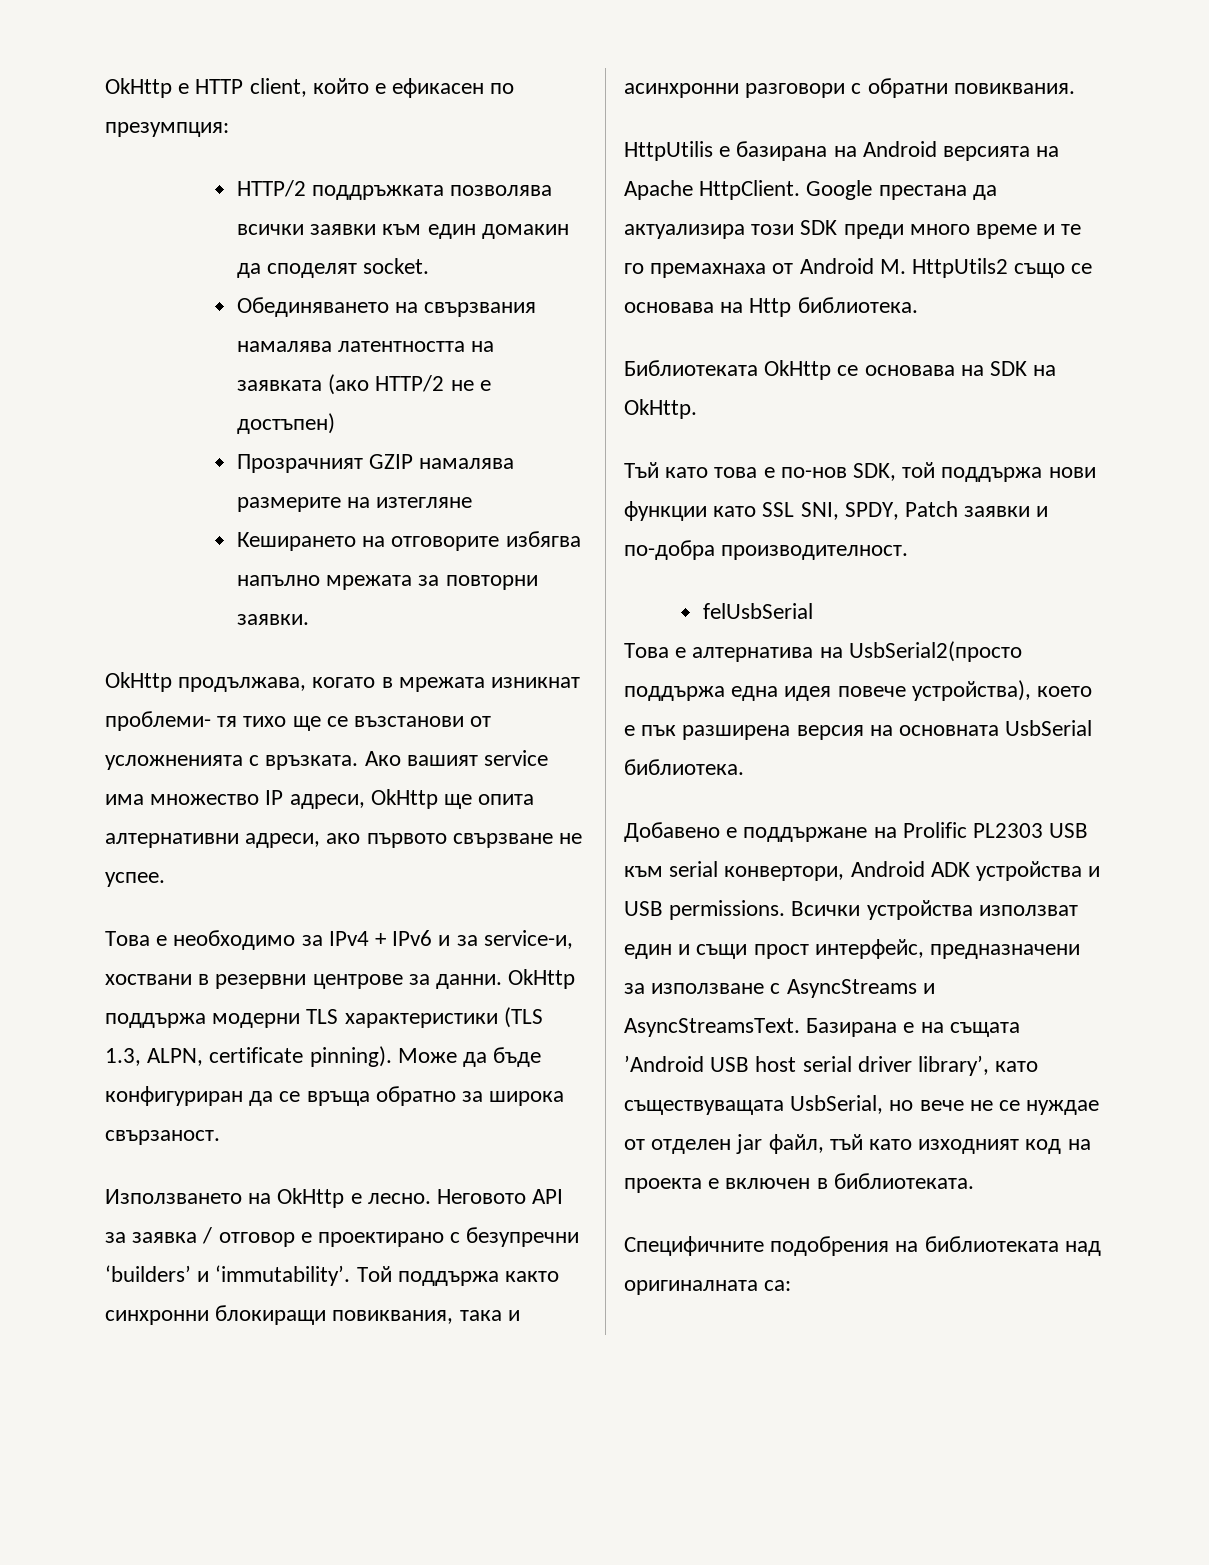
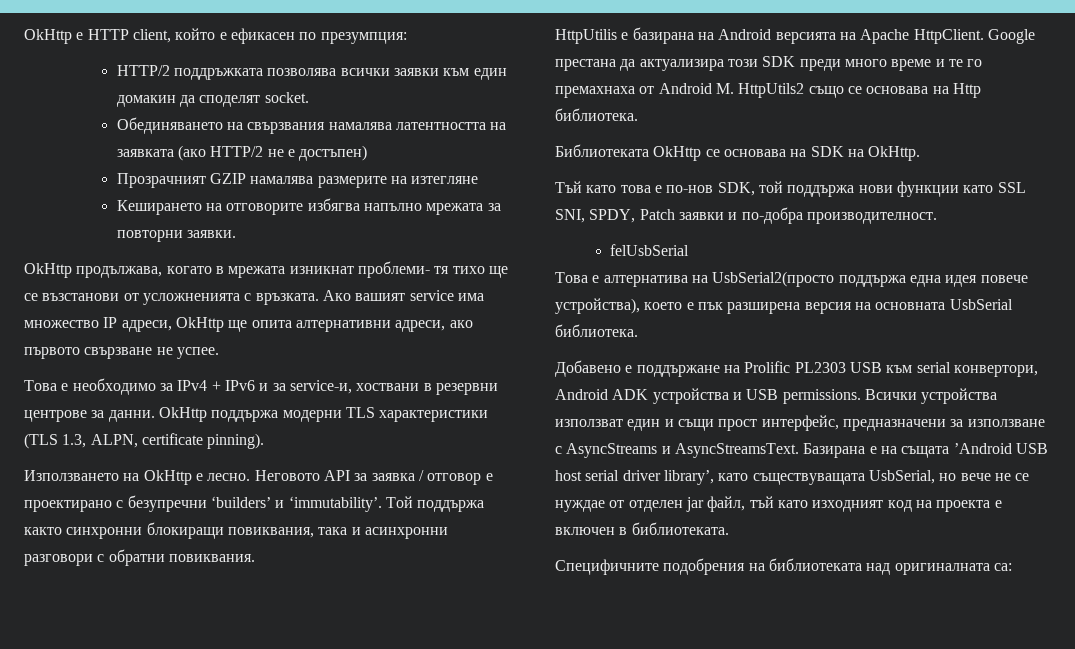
[397,1047,542,1067] [105,1086,565,1106] [105,1130,220,1145] Може да бъде конфигуриран да се връща обратно за широка свързаност. -> (265, 441) none

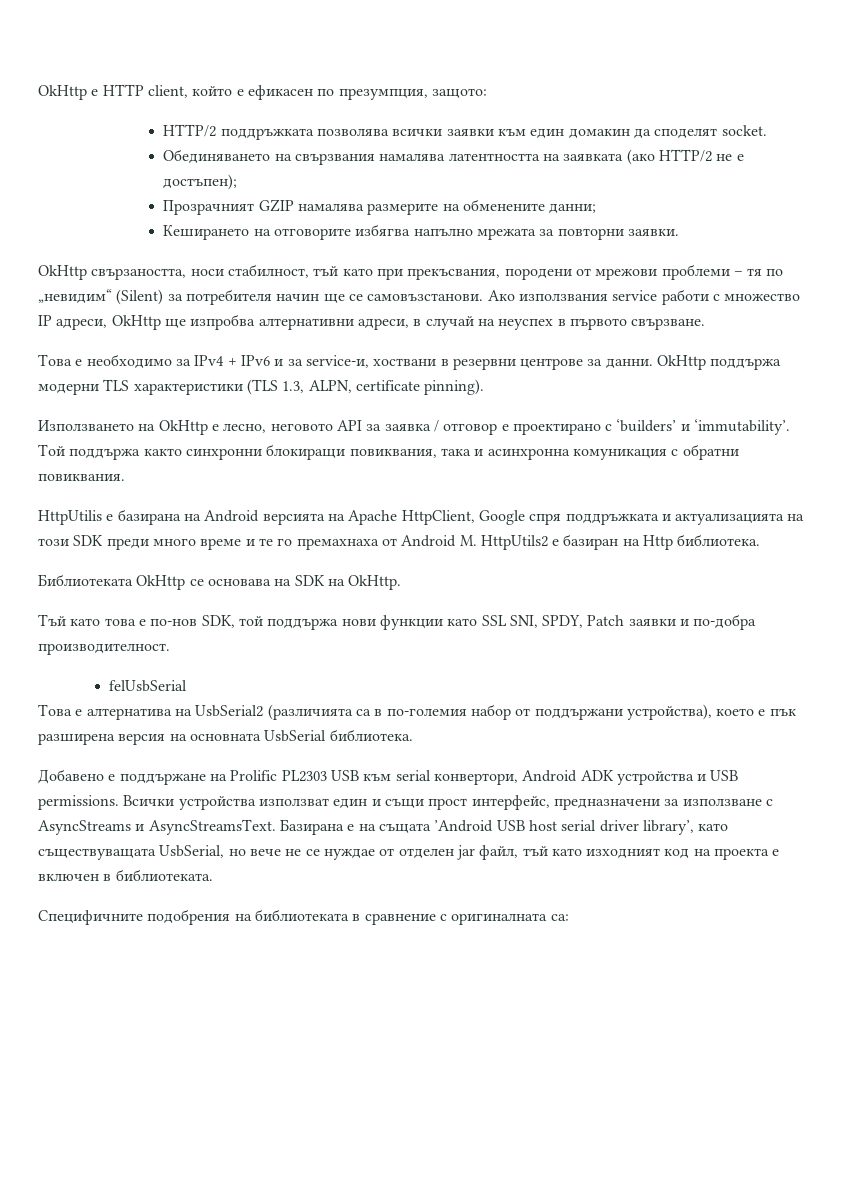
[320,32,407,44] презумпция: -> [338,88,487,100] презумпция, защото:
[299,145,368,161] достъпен) -> [163,174,238,190] достъпен);
[411,176,479,184] изтегляне -> [462,199,597,214] обменените данни;
[76,261,508,278] [24,290,484,305] продължава, когато в мрежата изникнат проблеми- тя тихо ще се възстанови от усложненията с връзката. Ако вашият service има -> [91,264,784,280] [38,289,720,305] свързаността, носи стабилност, тъй като при прекъсвания, породени от мрежови проблеми – тя по „невидим“ (Silent) за потребителя начин ще се самовъзстанови. Ако използвания service работи с
[251,320,292,328] опита -> [190,314,256,330] изпробва
[449,320,473,328] [24,347,219,359] ако първото свързване не успее. -> [413,316,706,330] в случай на неуспех в първото свързване.
[207,470,320,481] лесно. Неговото -> [223,423,333,433] лесно, неговото
[127,495,207,512] безупречни -> (613, 427) none
[364,527,448,539] [24,554,93,566] асинхронни разговори -> [487,448,667,460] асинхронна комуникация
[913,29,1035,44] [555,59,724,71] HttpClient. Google престана да актуализира -> [401,510,805,525] HttpClient, Google спря поддръжката и актуализацията на
[808,86,929,98] също се основава -> [552,534,619,550] е базиран
[712,271,1028,287] UsbSerial2(просто поддържа една идея повече -> [195,704,623,720] UsbSerial2 (различията са в по-големия набор от поддържани
[866,563,891,575] над -> [352,913,447,925] в сравнение с

